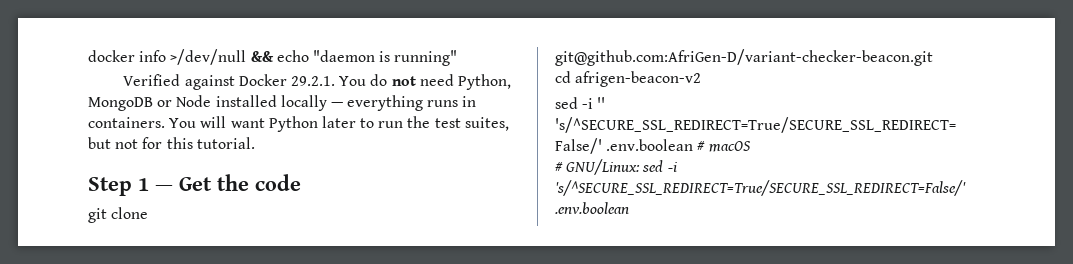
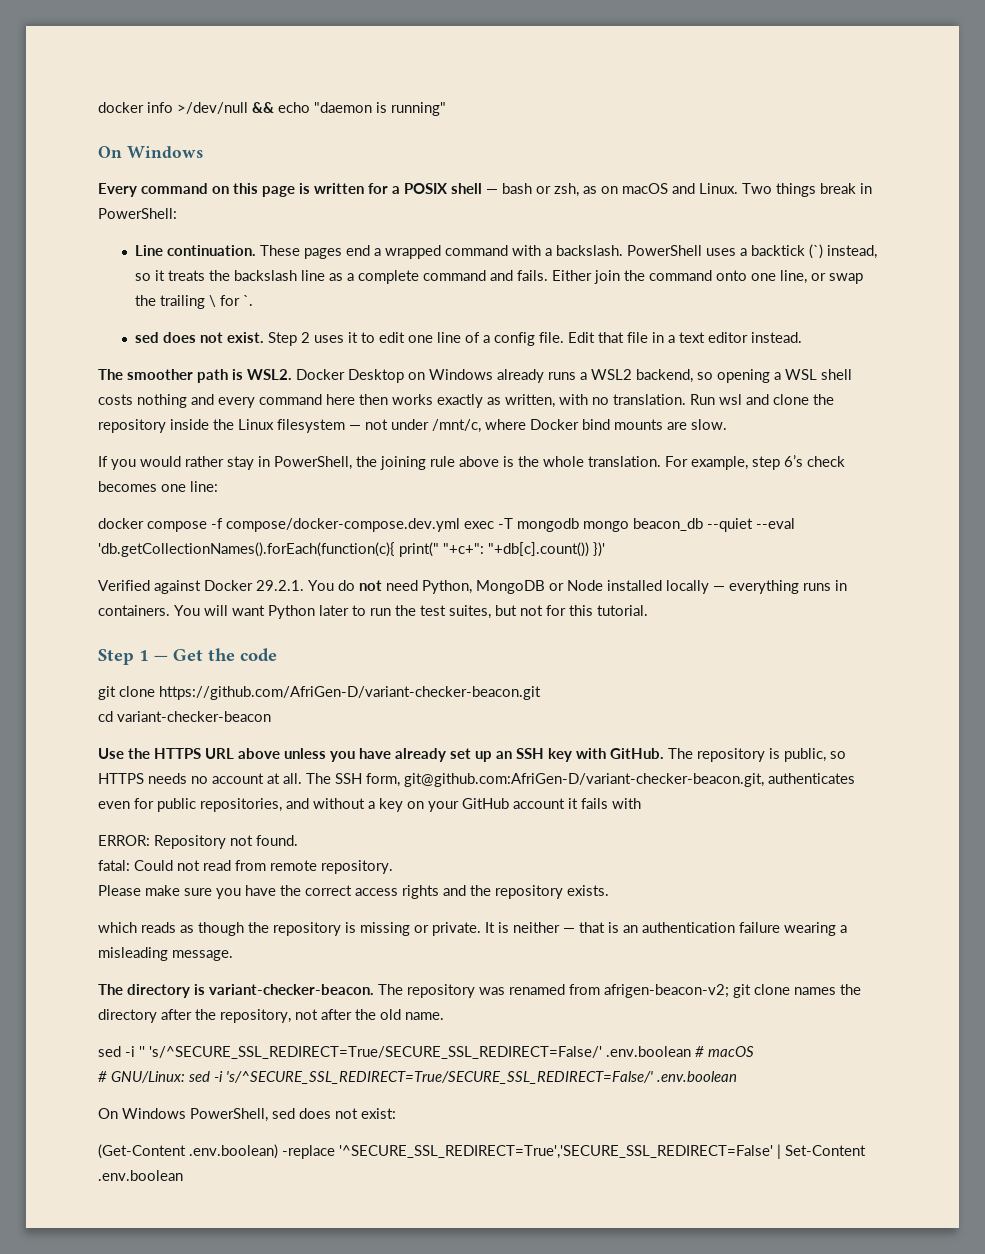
(458, 58) none -> [98,146,203,158] [98,183,872,197] [98,208,177,219] [134,244,877,259] [134,270,863,284] [134,295,253,309] [134,332,802,346] [98,369,852,383] [98,394,834,408] [98,419,727,433] [98,455,845,470] [98,481,218,492] [98,518,795,532] [98,542,605,557] // On Windows // Every command on this page is written for a POSIX shell — bash or zsh, as on macOS and Linux. Two things break in PowerShell: // Line continuation. These pages end a wrapped command with a backslash. PowerShell uses a backtick (`) instead, so it treats the backslash line as a complete command and fails. Either join the command onto one line, or swap the trailing \ for `. // sed does not exist. Step 2 uses it to edit one line of a config file. Edit that file in a text editor instead. // The smoother path is WSL2. Docker Desktop on Windows already runs a WSL2 backend, so opening a WSL shell costs nothing and every command here then works exactly as written, with no translation. Run wsl and clone the repository inside the Linux filesystem — not under /mnt/c, where Docker bind mounts are slow. // If you would rather stay in PowerShell, the joining rule above is the whole translation. For example, step 6’s check becomes one line: // docker compose -f compose/docker-compose.dev.yml exec -T mongodb mongo beacon_db --quiet --eval 'db.getCollectionNames().forEach(function(c){ print(" "+c+": "+db[c].count()) })'
[555,49,933,66] git@github.com:AfriGen-D/variant-checker-beacon.git -> [159,686,541,700] https://github.com/AfriGen-D/variant-checker-beacon.git
[575,71,702,87] afrigen-beacon-v2 -> [117,711,271,722] [98,748,846,762] [98,773,855,787] [98,798,641,812] [98,835,298,849] [98,860,393,874] [98,885,609,899] [98,922,847,936] [98,947,233,961] [98,984,861,998] [98,1009,444,1023] variant-checker-beacon // Use the HTTPS URL above unless you have already set up an SSH key with GitHub. The repository is public, so HTTPS needs no account at all. The SSH form, git@github.com:AfriGen-D/variant-checker-beacon.git, authenticates even for public repositories, and without a key on your GitHub account it fails with // ERROR: Repository not found. // fatal: Could not read from remote repository. // Please make sure you have the correct access rights and the repository exists. // which reads as though the repository is missing or private. It is neither — that is an authentication failure wearing a misleading message. // The directory is variant-checker-beacon. The repository was renamed from afrigen-beacon-v2; git clone names the directory after the repository, not after the old name.
(629, 208) none -> [98,1108,396,1122] [98,1144,866,1159] [98,1170,183,1181] // On Windows PowerShell, sed does not exist: // (Get-Content .env.boolean) -replace '^SECURE_SSL_REDIRECT=True','SECURE_SSL_REDIRECT=False' | Set-Content .env.boolean

